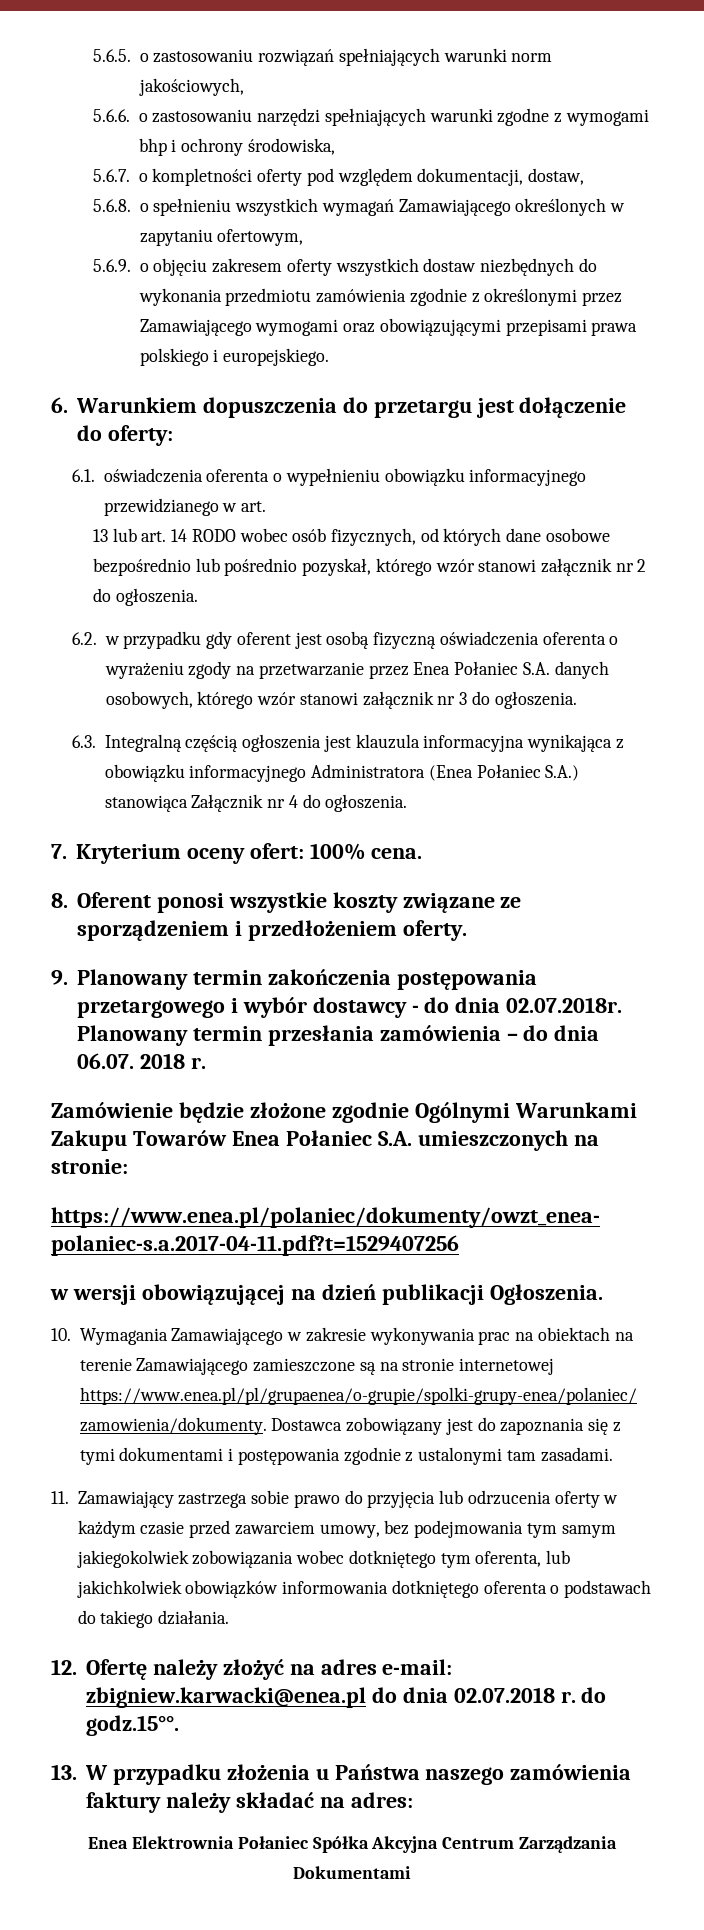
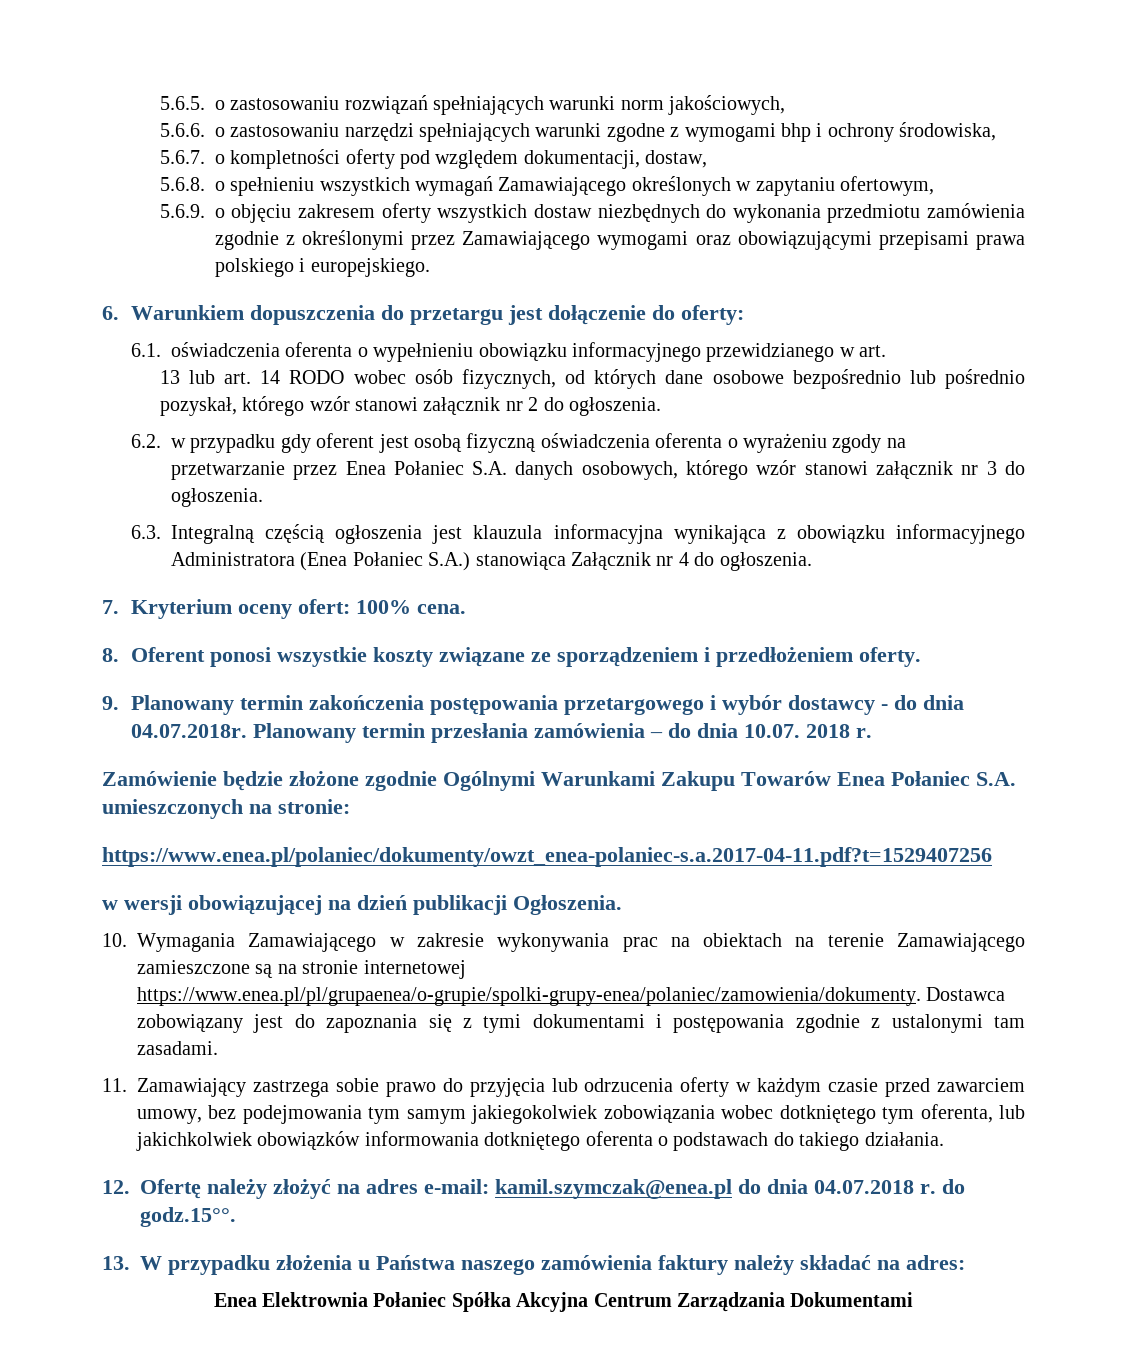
[506,997,623,1013] 02.07.2018r. -> [130,724,247,738] 04.07.2018r.
[76,1053,134,1069] 06.07. -> [743,724,800,738] 10.07.
[85,1687,555,1708] zbigniew.karwacki@enea.pl do dnia 02.07.2018 -> [495,1179,914,1199] kamil.szymczak@enea.pl do dnia 04.07.2018

